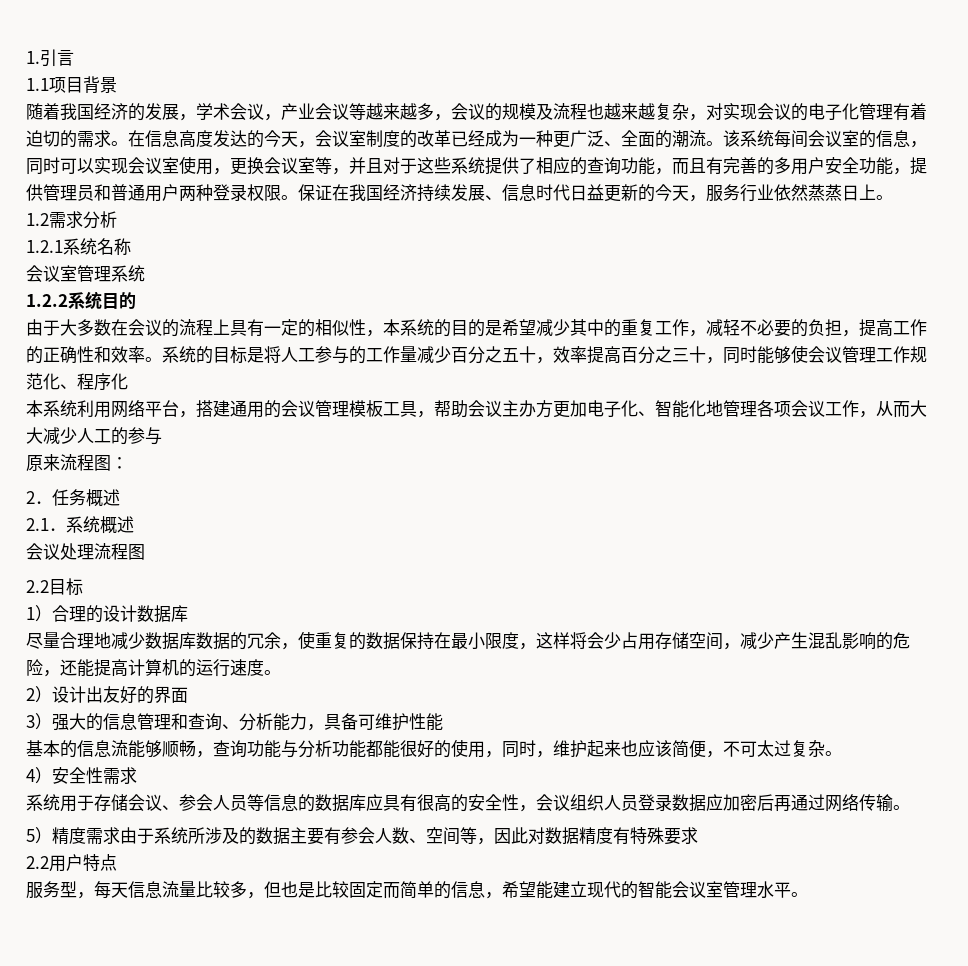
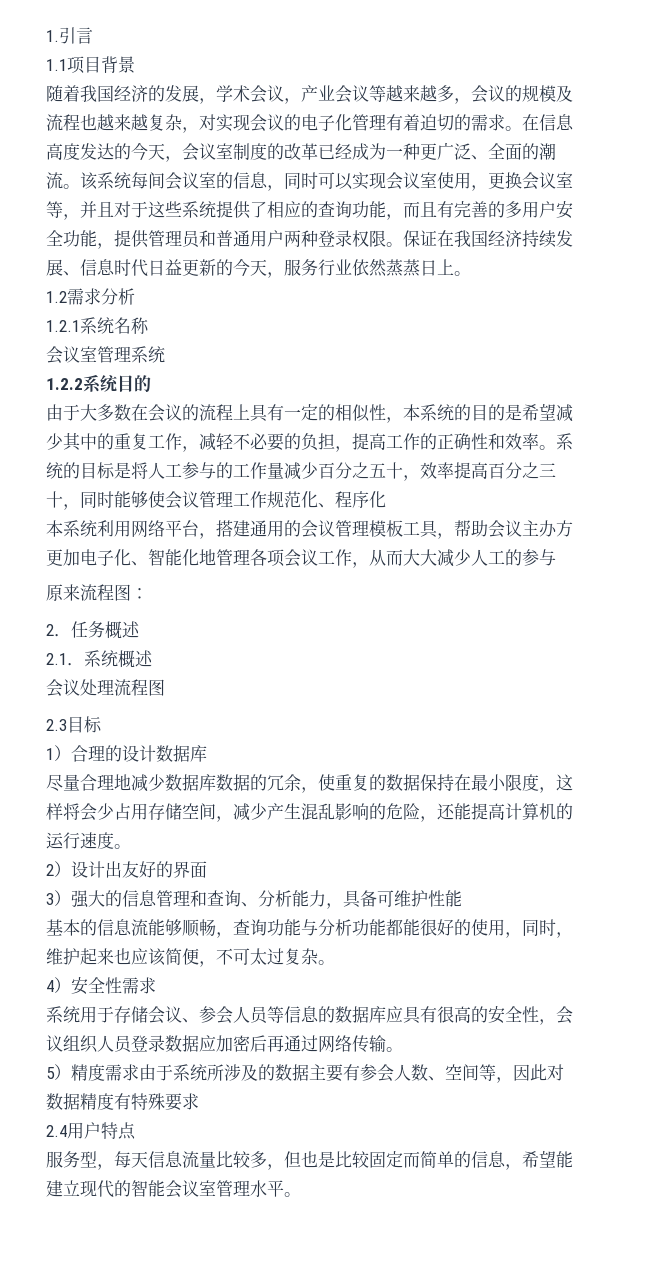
[26,580,49,593] 2.2 -> [46,719,67,731] 2.3
[26,856,49,869] 2.2 -> [46,1125,67,1137] 2.4

